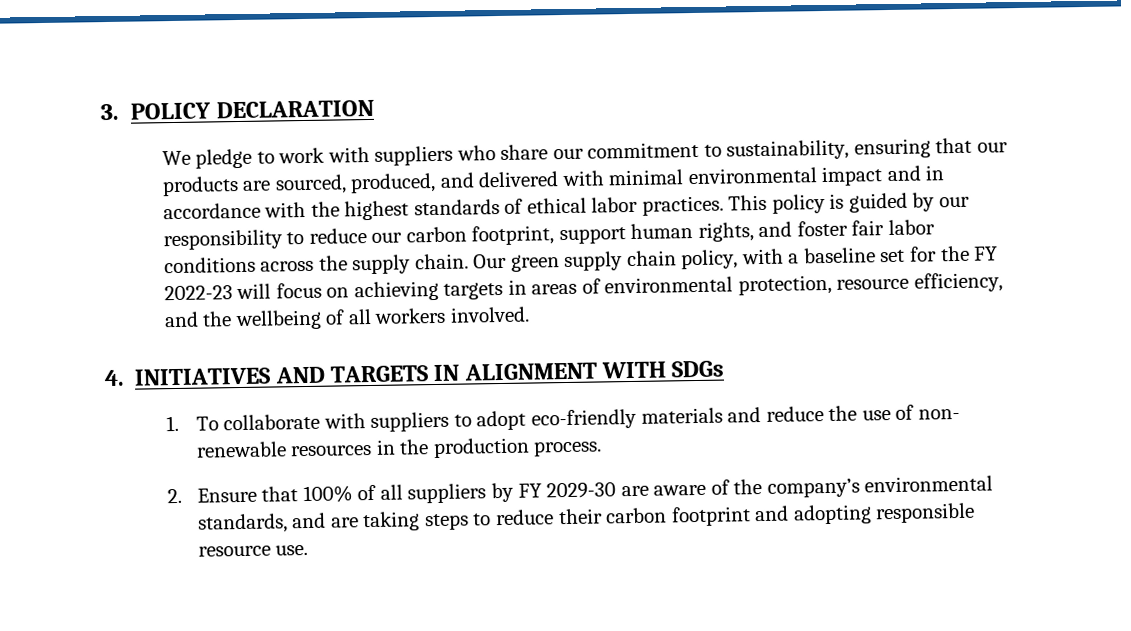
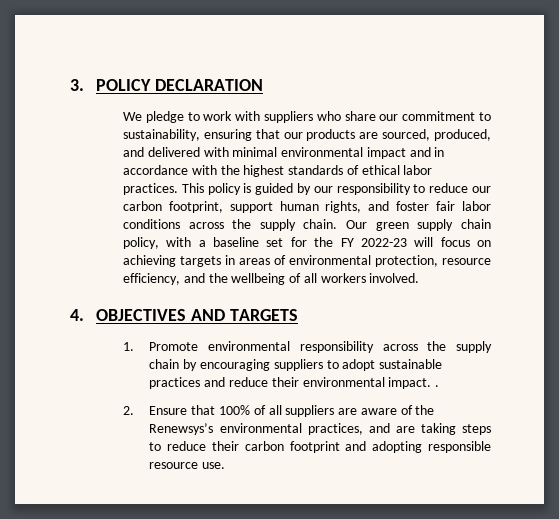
[134,367,272,386] INITIATIVES -> [96,309,187,321] OBJECTIVES
[433,360,725,382] [165,404,960,433] [195,437,603,459] IN ALIGNMENT WITH SDGs // 1. To collaborate with suppliers to adopt eco-friendly materials and reduce the use of non- renewable resources in the production process. -> [122,341,492,353] [149,359,443,371] [149,377,440,389] // 1. Promote environmental responsibility across the supply chain by encouraging suppliers to adopt sustainable practices and reduce their environmental impact. .
[491,482,617,503] by FY 2029-30 -> (335, 411) none
[766,475,994,498] [197,513,288,534] company’s environmental standards, -> [149,423,363,435] Renewsys’s environmental practices,

